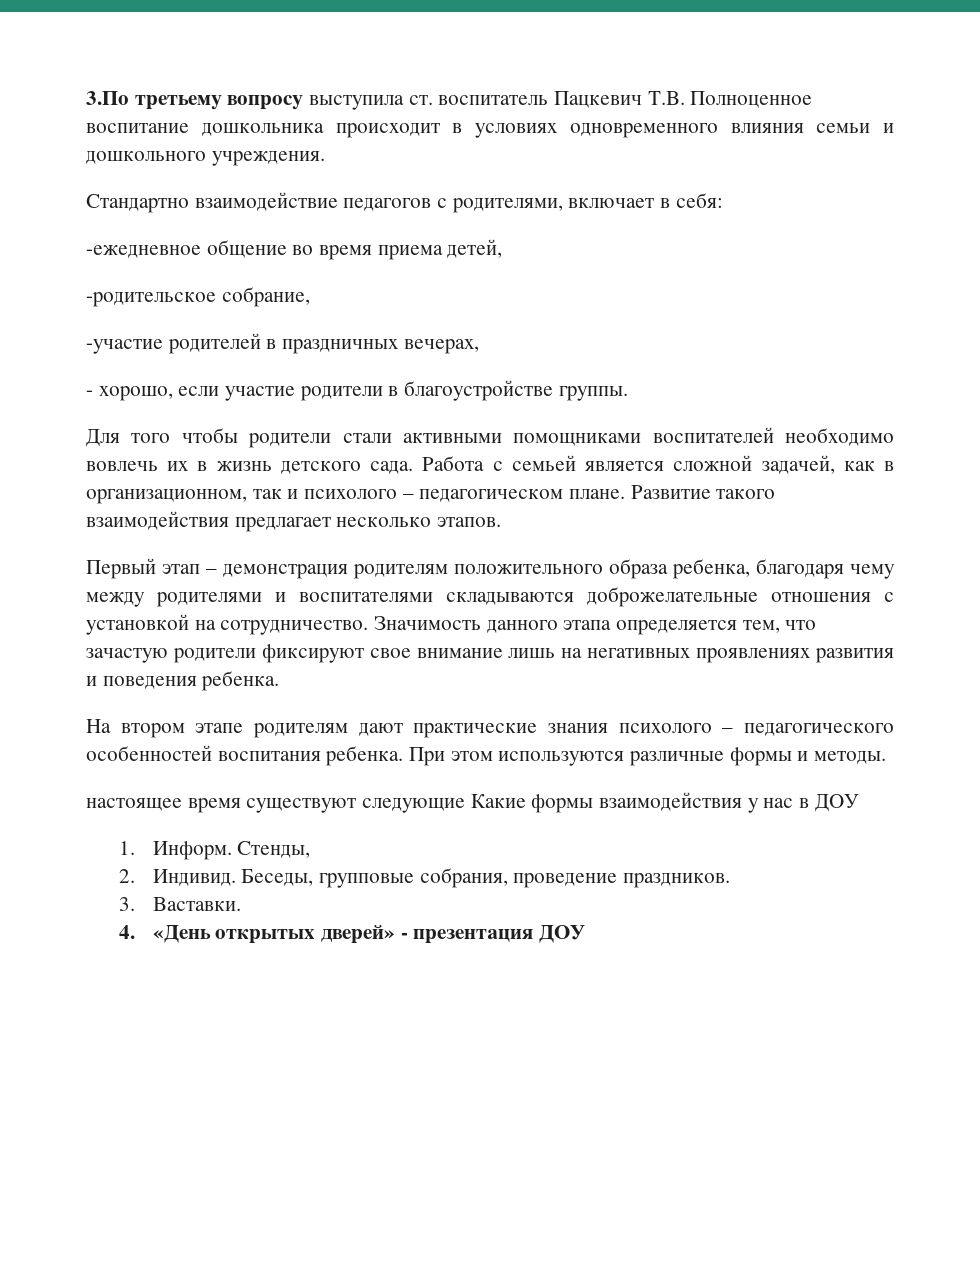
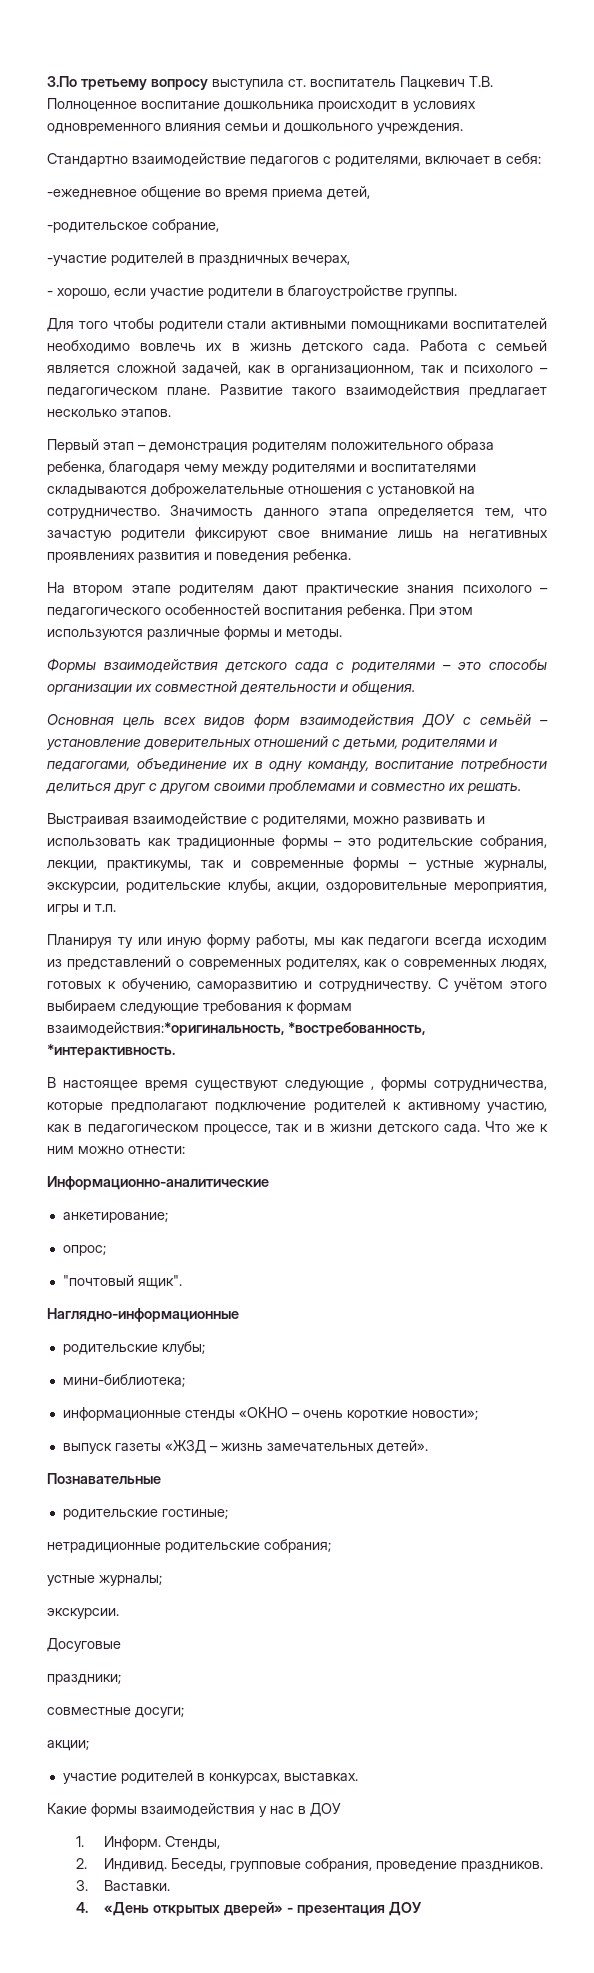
[86,798,466,813] настоящее время существуют следующие -> [47,658,547,673] [47,681,415,695] [47,714,548,728] [46,736,497,750] [47,758,547,772] [46,780,521,794] [47,813,485,827] [47,835,547,849] [47,857,547,871] [47,879,547,893] [47,904,116,915] [47,934,547,948] [47,956,547,970] [47,978,547,992] [47,1000,352,1014] [47,1022,425,1036] [47,1044,175,1058] [47,1077,547,1091] [47,1099,547,1113] [47,1121,548,1135] [47,1146,185,1154] [47,1176,269,1190] [62,1212,168,1223] [62,1245,106,1256] [62,1275,182,1289] [47,1308,239,1322] [62,1341,205,1355] [62,1374,185,1387] [62,1407,478,1421] [62,1440,428,1454] [47,1473,161,1484] [62,1509,228,1520] [47,1539,331,1553] [47,1575,162,1586] [47,1608,119,1619] [47,1638,121,1652] [47,1674,121,1685] [47,1707,184,1718] [47,1740,89,1751] [62,1770,358,1784] Формы взаимодействия детского сада с родителями – это способы организации их совместной деятельности и общения. // Основная цель всех видов форм взаимодействия ДОУ с семьёй – установление доверительных отношений с детьми, родителями и педагогами, объединение их в одну команду, воспитание потребности делиться друг с другом своими проблемами и совместно их решать. // Выстраивая взаимодействие с родителями, можно развивать и использовать как традиционные формы – это родительские собрания, лекции, практикумы, так и современные формы – устные журналы, экскурсии, родительские клубы, акции, оздоровительные мероприятия, игры и т.п. // Планируя ту или иную форму работы, мы как педагоги всегда исходим из представлений о современных родителях, как о современных людях, готовых к обучению, саморазвитию и сотрудничеству. С учётом этого выбираем следующие требования к формам взаимодействия:*оригинальность, *востребованность, *интерактивность. // В настоящее время существуют следующие , формы сотрудничества, которые предполагают подключение родителей к активному участию, как в педагогическом процессе, так и в жизни детского сада. Что же к ним можно отнести: // Информационно-аналитические // анкетирование; // опрос; // "почтовый ящик". // Наглядно-информационные // родительские клубы; // мини-библиотека; // информационные стенды «ОКНО – очень короткие новости»; // выпуск газеты «ЖЗД – жизнь замечательных детей». // Познавательные // родительские гостиные; // нетрадиционные родительские собрания; // устные журналы; // экскурсии. // Досуговые // праздники; // совместные досуги; // акции; // участие родителей в конкурсах, выставках. //

